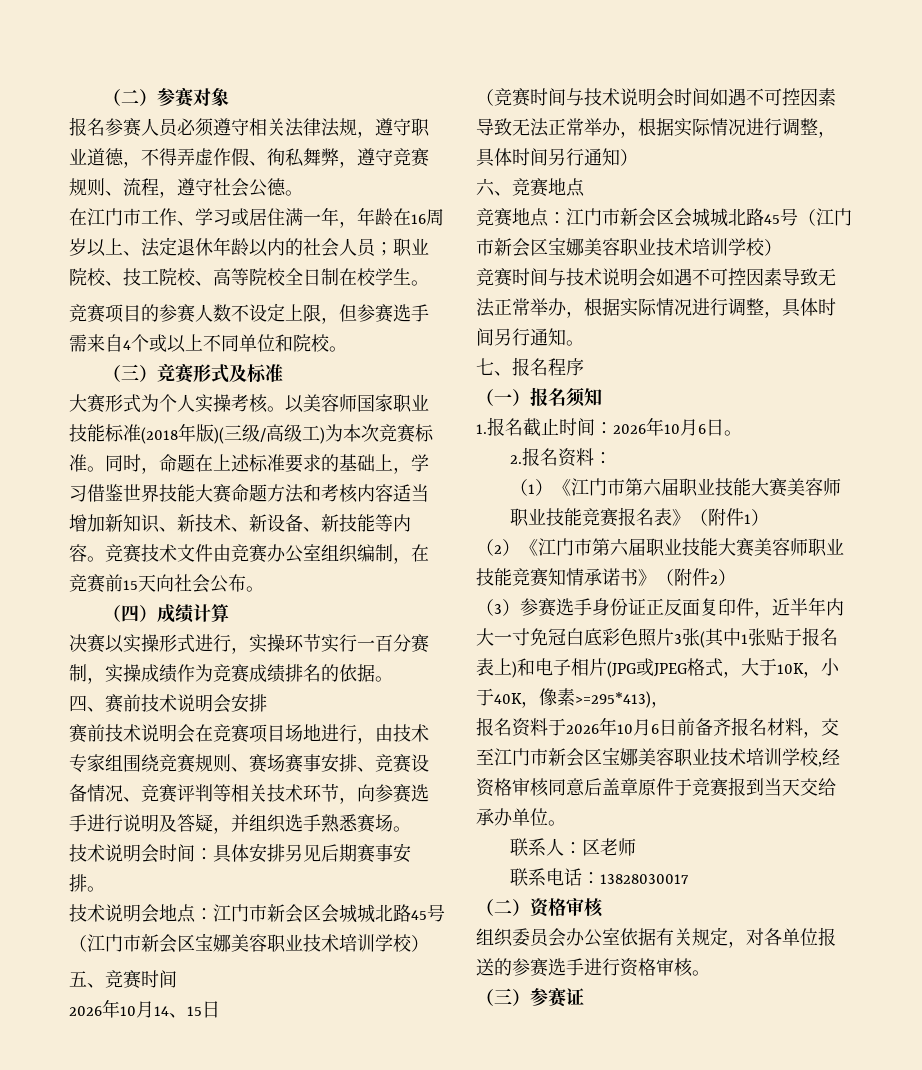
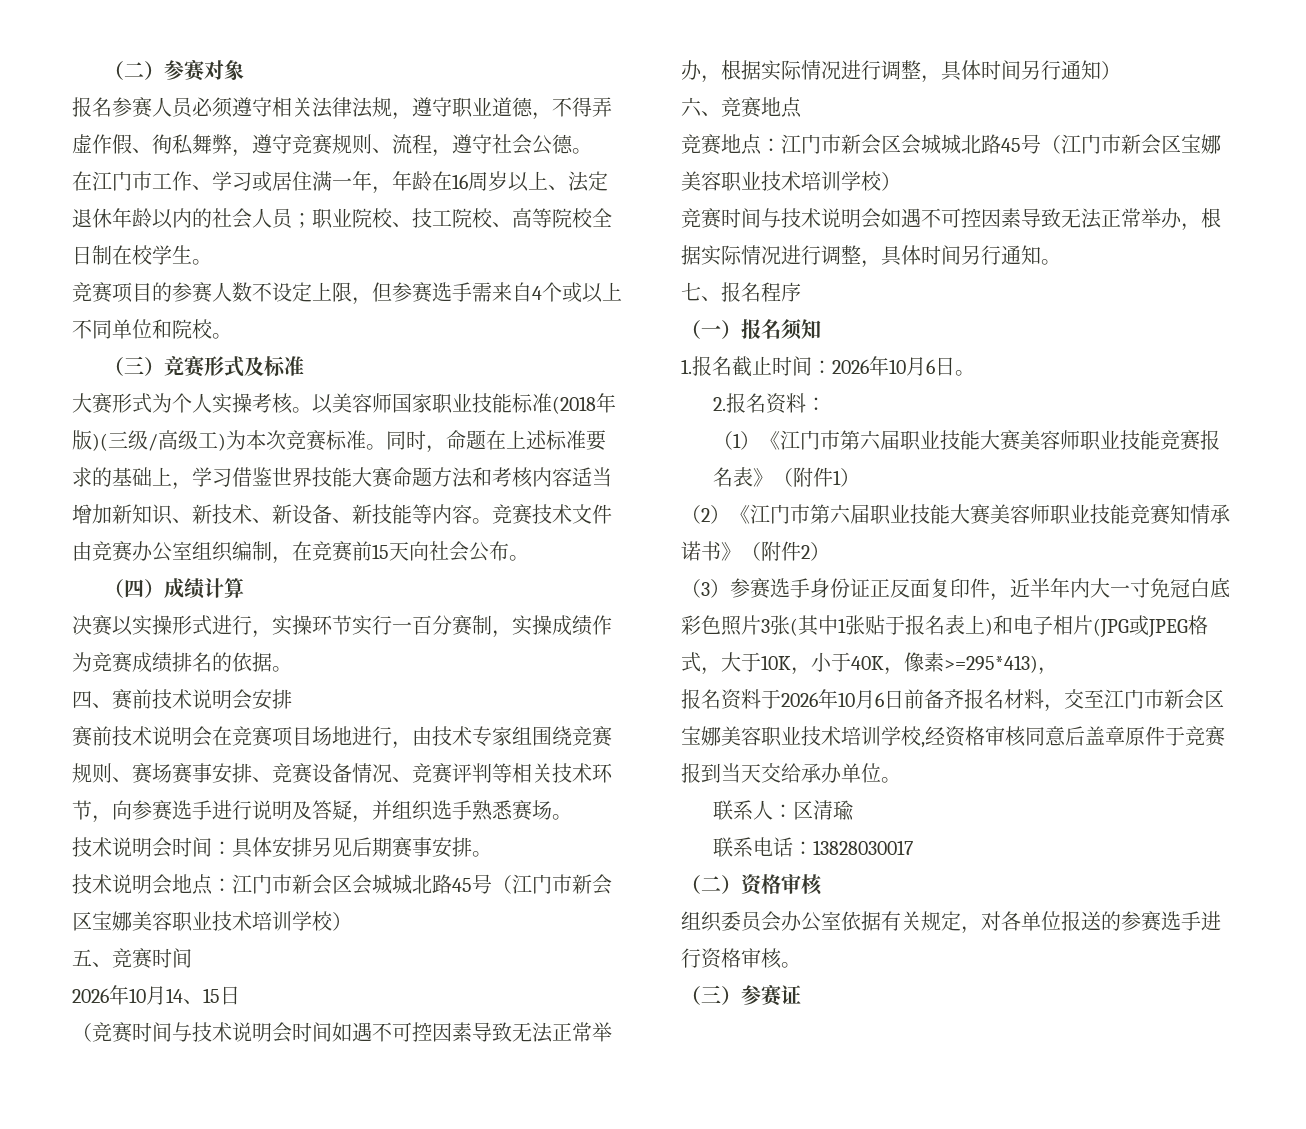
[599,838,636,856] 老师 -> [812,800,854,821] 清瑜

